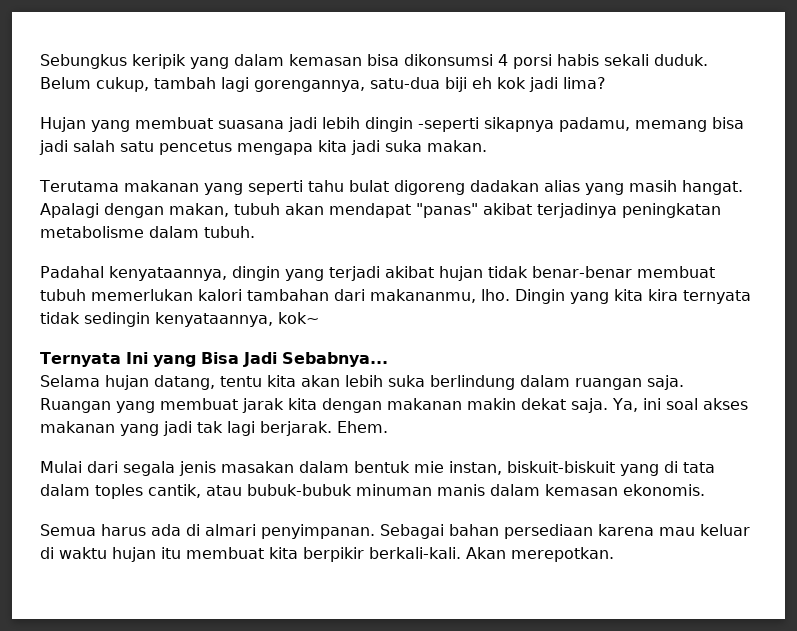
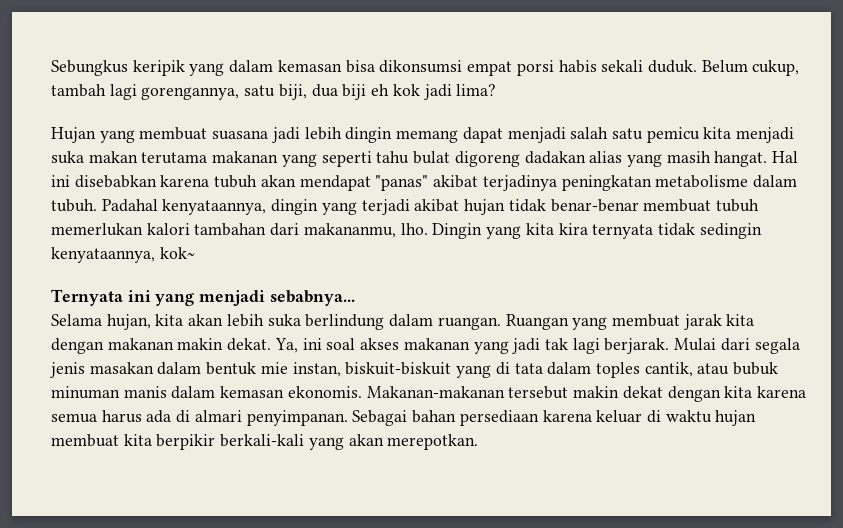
[498,54,508,66] 4 -> [467,61,513,76] empat
[370,77,440,89] satu-dua -> [244,84,338,100] satu biji, dua
[418,117,744,132] [39,140,487,155] [39,180,119,192] -seperti sikapnya padamu, memang bisa jadi salah satu pencetus mengapa kita jadi suka makan. // Terutama -> [396,127,795,143] [51,151,208,164] memang dapat menjadi salah satu pemicu kita menjadi suka makan terutama
[40,203,229,218] Apalagi dengan makan, -> [772,151,799,163] [51,175,210,188] Hal ini disebabkan karena
(255, 232) // -> (97, 205) none
[125,352,388,367] [40,375,262,390] Ini yang Bisa Jadi Sebabnya... // Selama hujan datang, tentu -> [127,290,355,306] [51,314,151,330] ini yang menjadi sebabnya... // Selama hujan,
[575,375,684,390] ruangan saja. -> [437,317,501,330] ruangan.
[521,398,608,413] dekat saja. -> [227,338,272,351] dekat.
[337,421,388,433] Ehem. // -> (670, 346) none
[247,484,352,496] bubuk-bubuk -> [733,362,779,375] bubuk
[40,524,96,536] // Semua -> [366,386,806,402] [51,413,97,423] Makanan-makanan tersebut makin dekat dengan kita karena semua
[659,527,695,536] mau -> (592, 416) none
[161,547,181,559] itu -> (757, 418) none
[369,547,506,559] berkali-kali. Akan -> [220,434,384,450] berkali-kali yang akan

